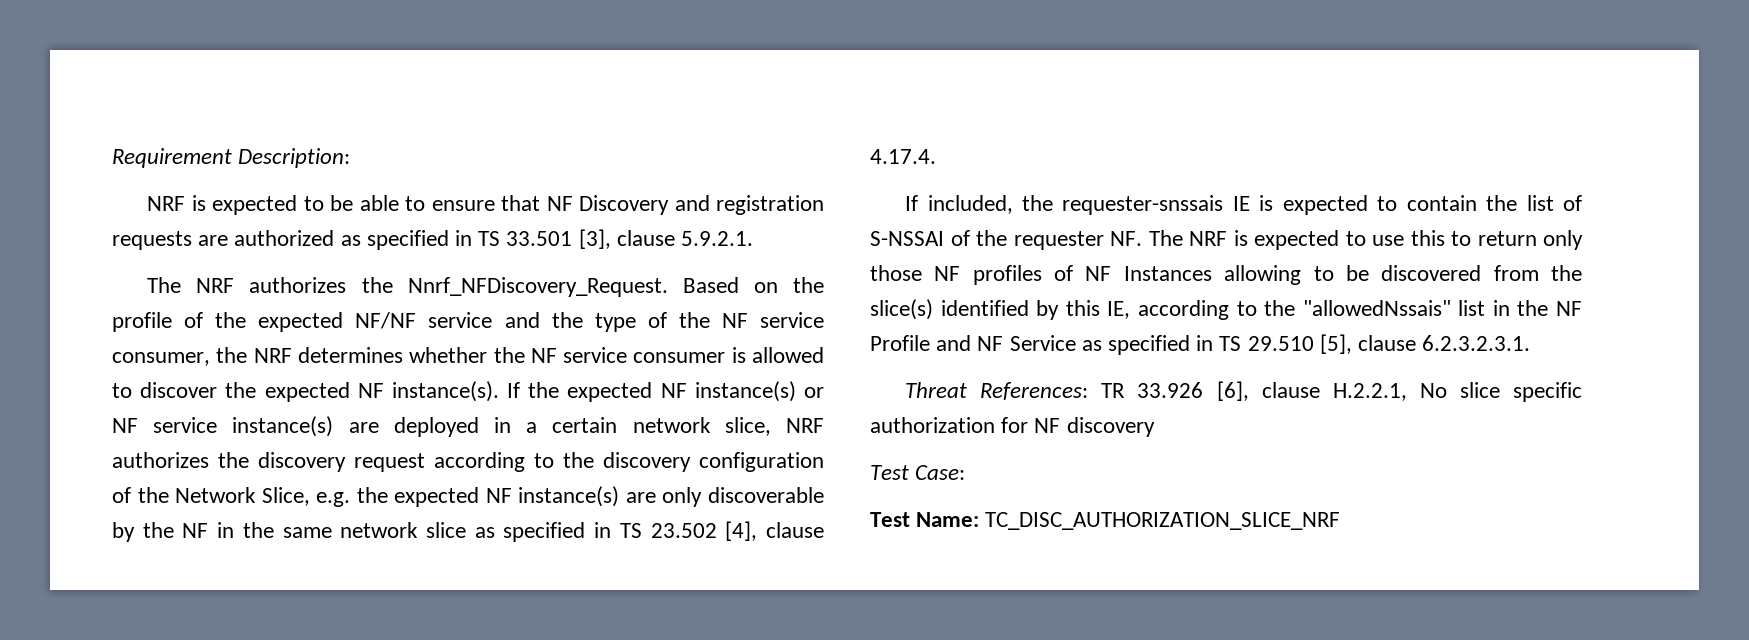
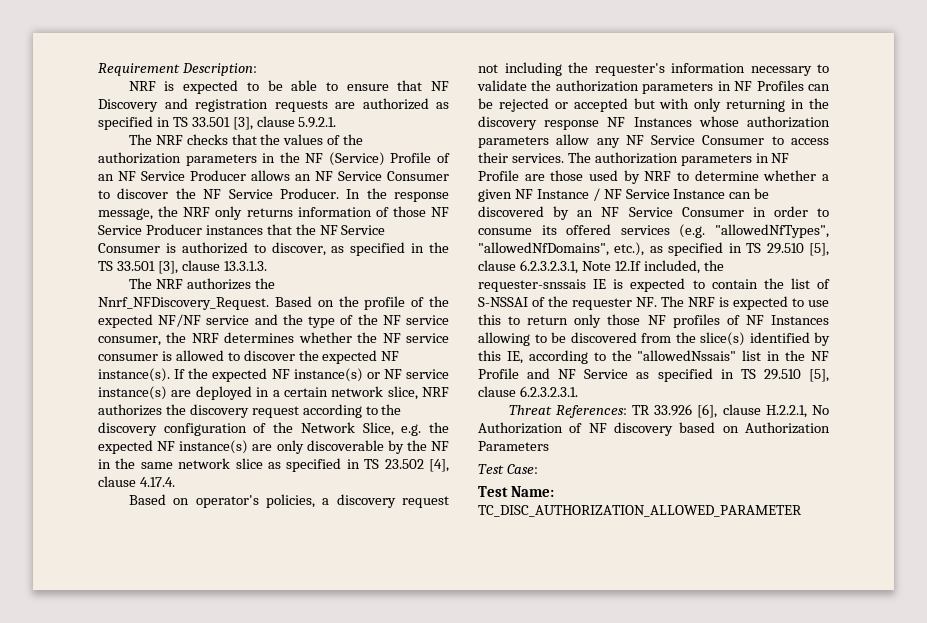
(754, 238) none -> [128,134,364,145] [98,152,450,166] [98,170,449,181] [98,188,449,202] [98,206,449,220] [98,224,386,235] [98,242,449,256] [98,260,267,274] // The NRF checks that the values of the authorization parameters in the NF (Service) Profile of an NF Service Producer allows an NF Service Consumer to discover the NF Service Producer. In the response message, the NRF only returns information of those NF Service Producer instances that the NF Service Consumer is authorized to discover, as specified in the TS 33.501 [3], clause 13.3.1.3.
[905,195,919,211] If -> [128,494,449,508] [478,62,829,76] [477,80,830,94] [478,98,829,112] [478,116,830,130] [478,134,829,148] [478,152,790,166] [478,170,829,184] [478,188,770,202] [478,206,829,220] [478,224,829,238] [478,242,830,256] [478,260,641,274] Based on operator's policies, a discovery request not including the requester's information necessary to validate the authorization parameters in NF Profiles can be rejected or accepted but with only returning in the discovery response NF Instances whose authorization parameters allow any NF Service Consumer to access their services. The authorization parameters in NF Profile are those used by NRF to determine whether a given NF Instance / NF Service Instance can be discovered by an NF Service Consumer in order to consume its offered services (e.g. "allowedNfTypes", "allowedNfDomains", etc.), as specified in TS 29.510 [5], clause 6.2.3.2.3.1, Note 12.If
[1459,382,1582,402] [870,417,1155,437] slice specific authorization for NF discovery -> [478,422,830,436] [478,441,549,451] Authorization of NF discovery based on Authorization Parameters
[985,512,1341,530] TC_DISC_AUTHORIZATION_SLICE_NRF -> [478,505,802,517] TC_DISC_AUTHORIZATION_ALLOWED_PARAMETER

